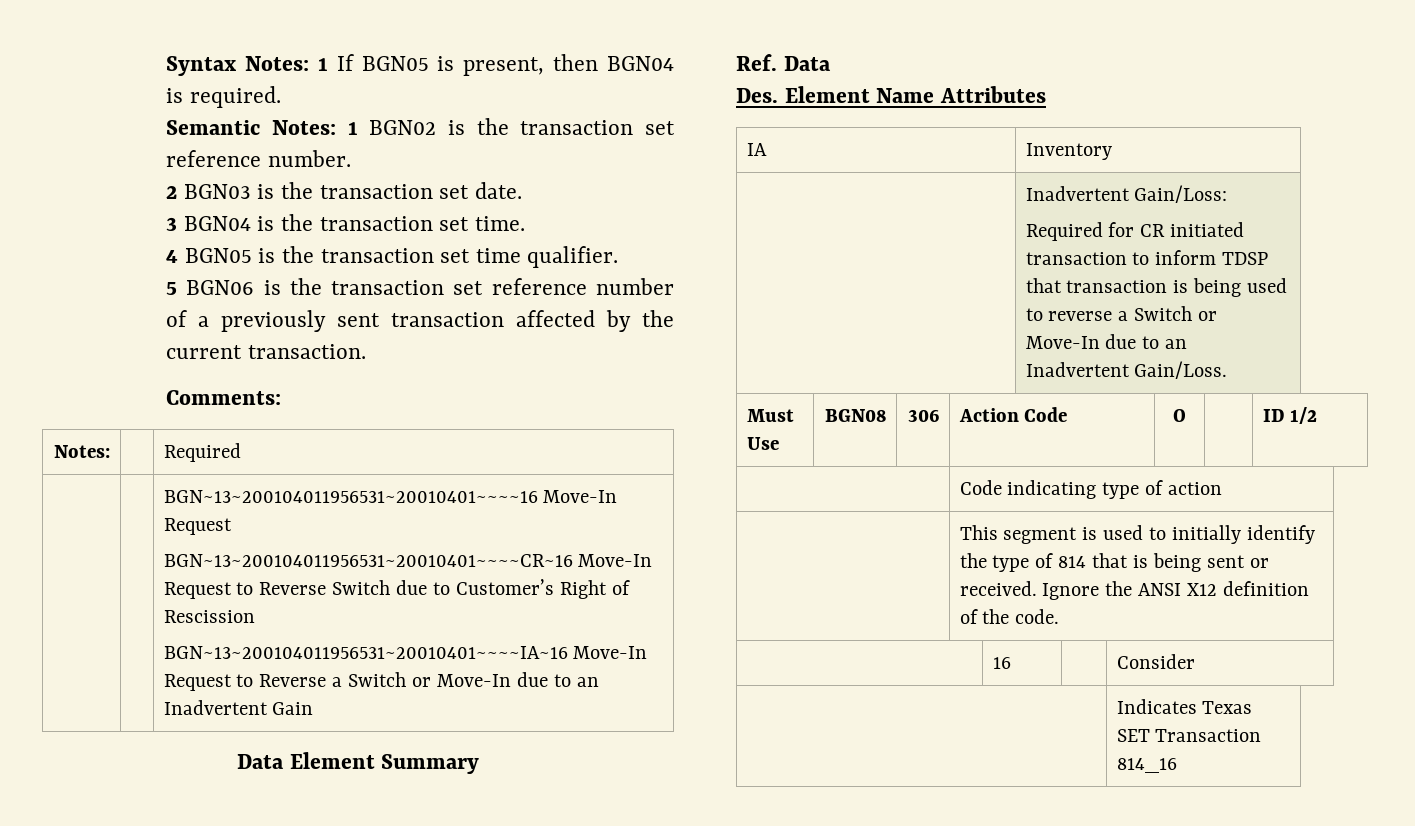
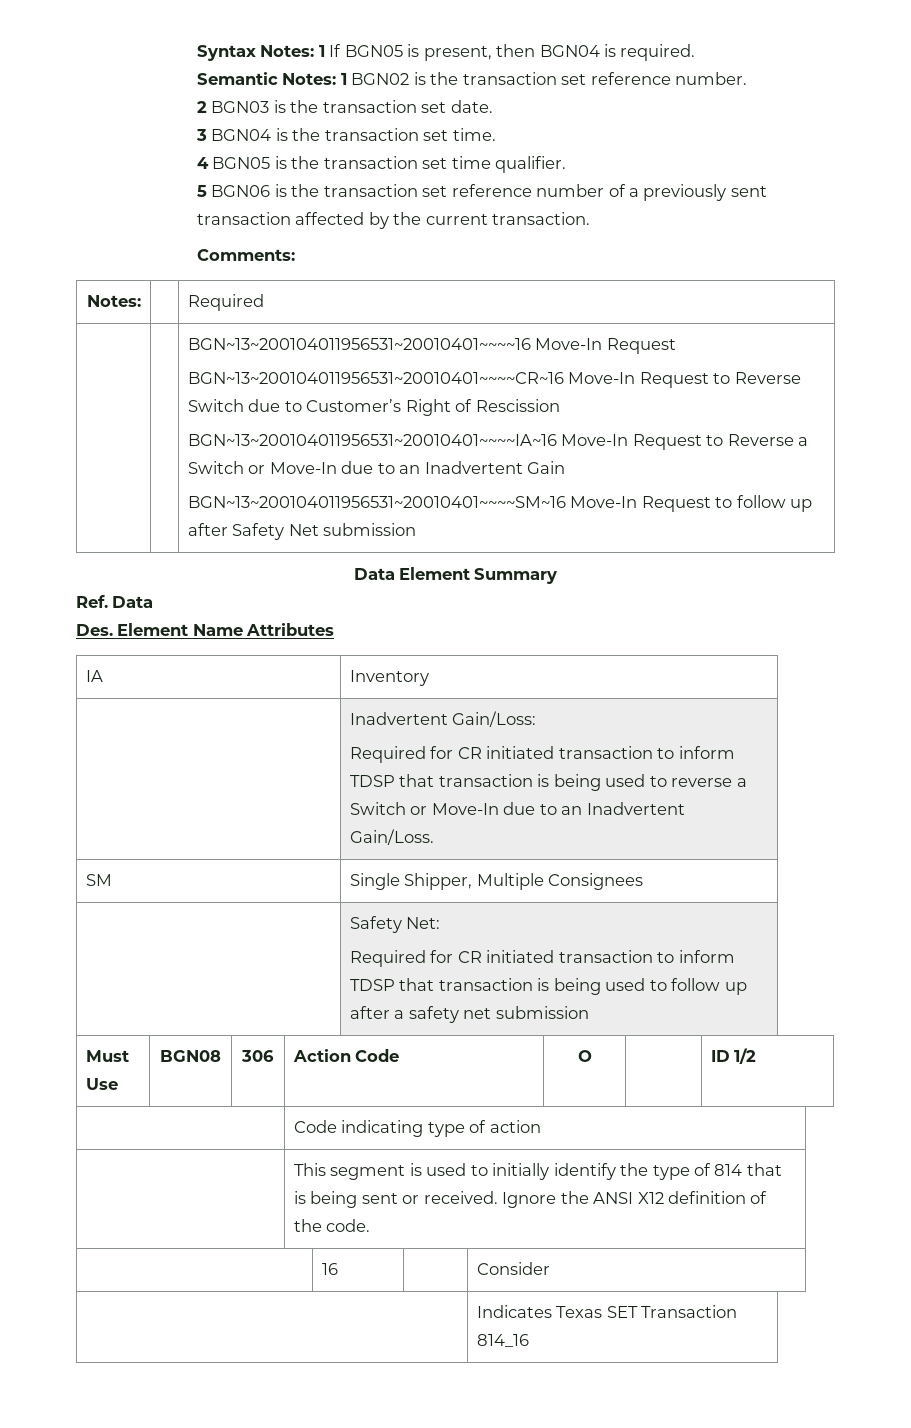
(314, 708) none -> [187,495,813,512] [187,523,417,540] // BGN~13~200104011956531~20010401~~~~SM~16 Move-In Request to follow up after Safety Net submission
(1228, 370) none -> [85,874,112,886] [349,873,644,890] [349,916,441,933] [349,950,735,967] [349,978,747,995] [349,1006,589,1023] // SM | Single Shipper, Multiple Consignees // | Safety Net: // Required for CR initiated transaction to inform TDSP that transaction is being used to follow up after a safety net submission

